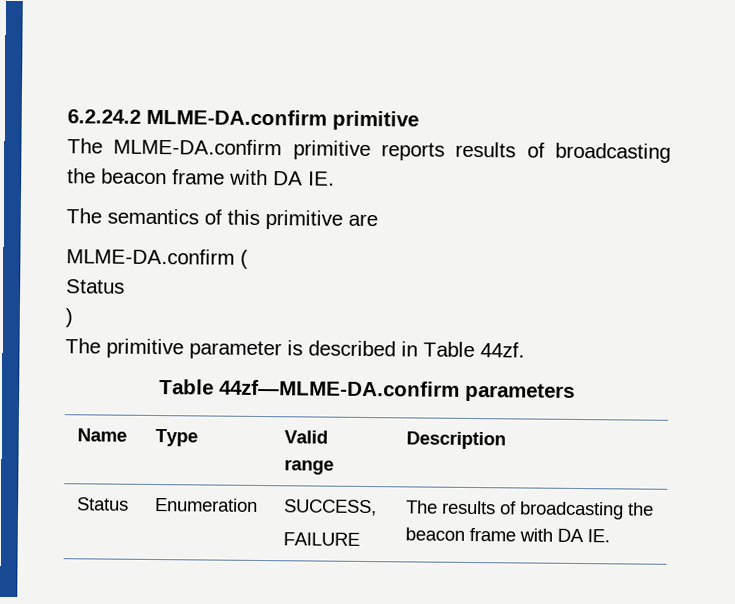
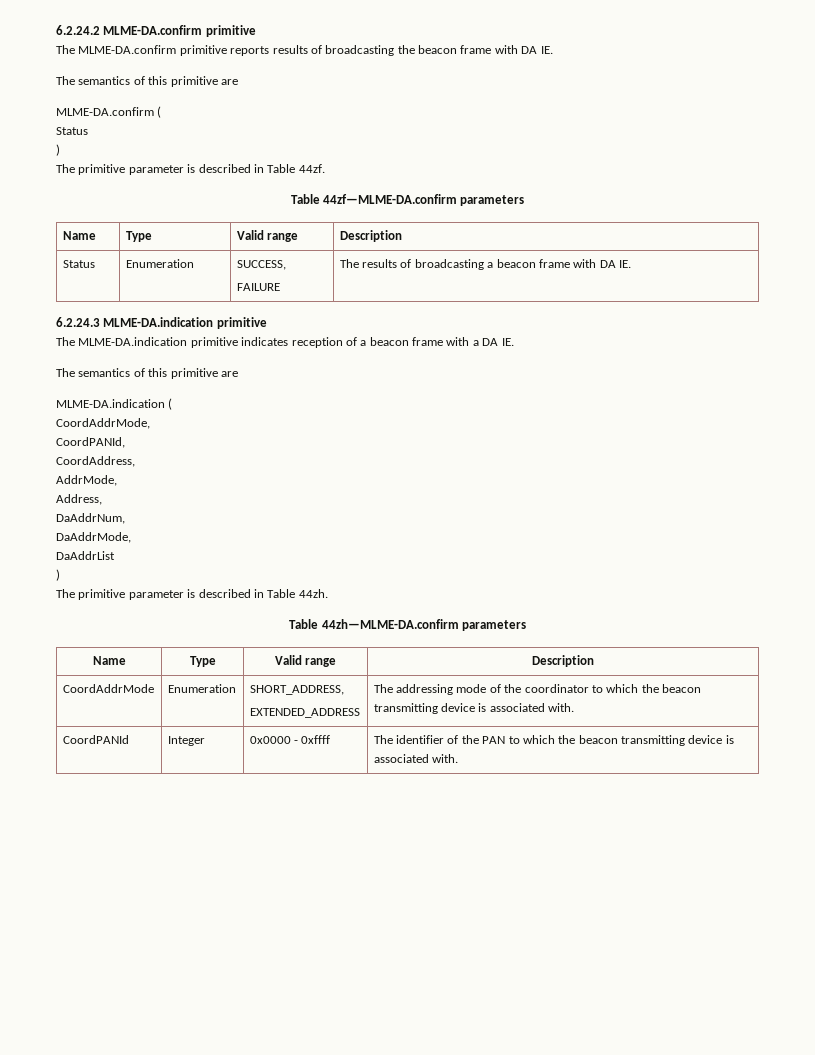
[627,502,655,516] [405,527,611,543] the beacon frame with DA IE. -> [487,259,632,268] [56,317,267,329] [56,337,514,348] [56,368,238,379] [56,398,173,410] [56,418,150,429] [56,437,125,448] [56,456,135,467] [56,475,117,486] [56,494,102,505] [56,513,125,524] [56,532,131,543] [56,551,115,560] [56,569,60,581] [56,589,328,600] [289,619,526,631] [92,656,126,665] [189,656,216,667] [274,655,337,667] [532,655,594,667] [62,684,154,693] [167,684,236,693] [249,685,344,695] [249,708,360,718] [373,684,702,695] [373,703,575,714] [62,735,129,744] [167,736,205,746] [249,735,331,744] [373,735,734,746] [373,754,459,763] a beacon frame with DA IE. // 6.2.24.3 MLME-DA.indication primitive // The MLME-DA.indication primitive indicates reception of a beacon frame with a DA IE. // The semantics of this primitive are // MLME-DA.indication ( // CoordAddrMode, // CoordPANId, // CoordAddress, // AddrMode, // Address, // DaAddrNum, // DaAddrMode, // DaAddrList // ) // The primitive parameter is described in Table 44zh. // Table 44zh—MLME-DA.confirm parameters // Name | Type | Valid range | Description // CoordAddrMode | Enumeration | SHORT_ADDRESS, // EXTENDED_ADDRESS | The addressing mode of the coordinator to which the beacon transmitting device is associated with. // CoordPANId | Integer | 0x0000 - 0xffff | The identifier of the PAN to which the beacon transmitting device is associated with.

